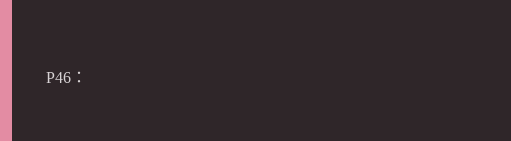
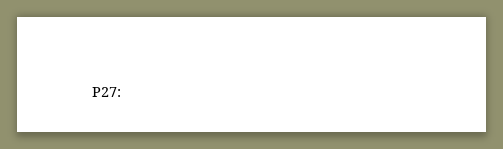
[46,71,87,83] P46： -> [92,87,121,97] P27:

